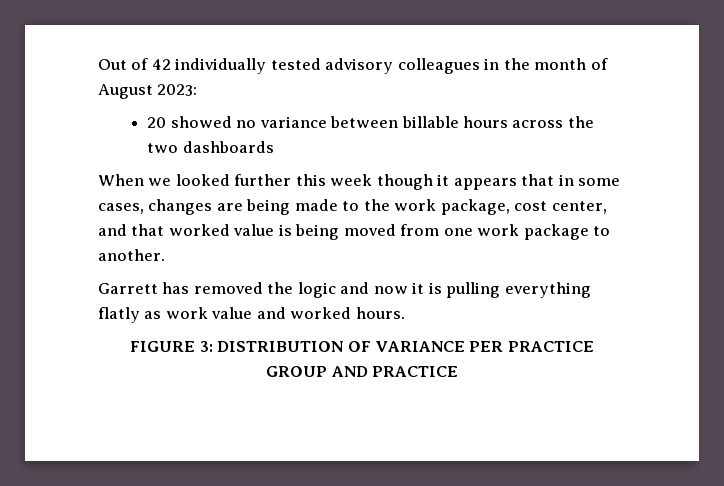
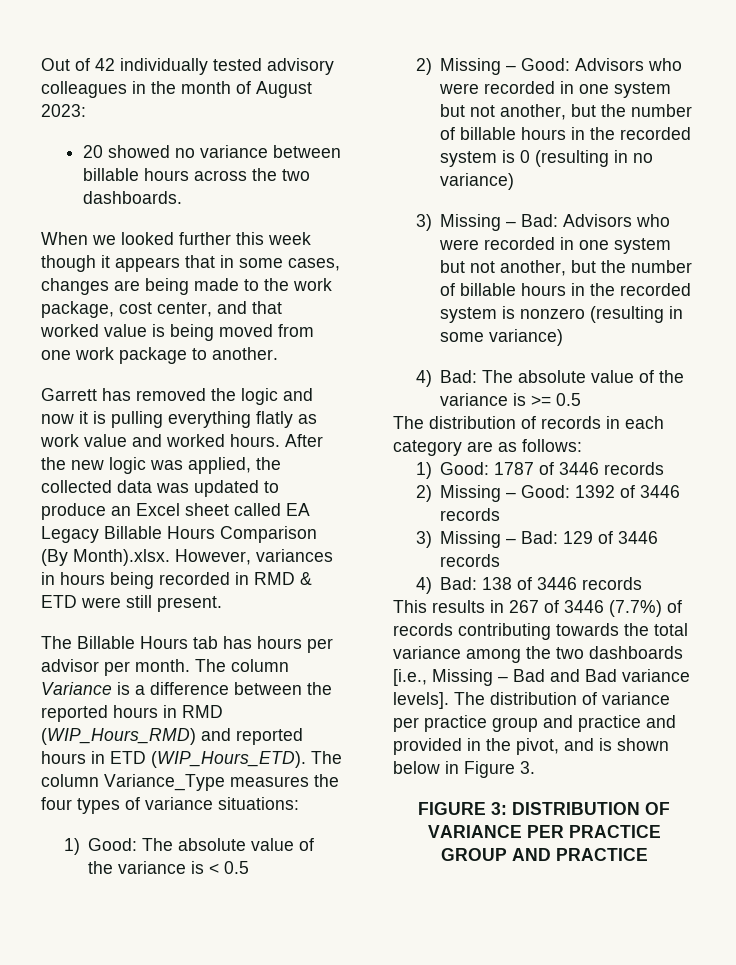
[182,141,274,153] dashboards -> [82,191,182,204] dashboards.
(405, 313) none -> [285,434,323,447] [41,457,281,474] [41,480,279,497] [41,503,310,520] [41,526,317,543] [41,549,333,566] [41,572,312,589] [41,595,222,612] [41,636,333,653] [41,659,289,676] [41,682,332,695] [41,705,223,722] [41,728,303,745] [41,751,342,768] [41,774,339,791] [41,797,299,814] [63,838,315,855] [88,861,250,874] [415,58,683,75] [439,81,672,98] [440,104,693,120] [440,127,692,140] [440,150,654,167] [440,173,515,190] [415,214,671,231] [439,237,672,254] [440,260,693,276] [440,283,692,296] [440,306,684,323] [440,329,564,346] [415,370,685,387] [440,393,582,406] [393,416,664,429] [393,439,582,456] [415,462,665,479] [415,485,681,502] [440,508,501,521] [415,531,659,548] [440,554,501,567] [415,577,643,594] [393,600,682,617] [393,623,688,640] [393,646,683,663] [393,669,690,686] [393,692,670,709] [393,715,676,732] [393,738,669,755] [393,761,535,778] After the new logic was applied, the collected data was updated to produce an Excel sheet called EA Legacy Billable Hours Comparison (By Month).xlsx. However, variances in hours being recorded in RMD & ETD were still present. // The Billable Hours tab has hours per advisor per month. The column Variance is a difference between the reported hours in RMD (WIP_Hours_RMD) and reported hours in ETD (WIP_Hours_ETD). The column Variance_Type measures the four types of variance situations: // 1) Good: The absolute value of the variance is < 0.5 // 2) Missing – Good: Advisors who were recorded in one system but not another, but the number of billable hours in the recorded system is 0 (resulting in no variance) // 3) Missing – Bad: Advisors who were recorded in one system but not another, but the number of billable hours in the recorded system is nonzero (resulting in some variance) // 4) Bad: The absolute value of the variance is >= 0.5 // The distribution of records in each category are as follows: // 1) Good: 1787 of 3446 records // 2) Missing – Good: 1392 of 3446 records // 3) Missing – Bad: 129 of 3446 records // 4) Bad: 138 of 3446 records // This results in 267 of 3446 (7.7%) of records contributing towards the total variance among the two dashboards [i.e., Missing – Bad and Bad variance levels]. The distribution of variance per practice group and practice and provided in the pivot, and is shown below in Figure 3.

